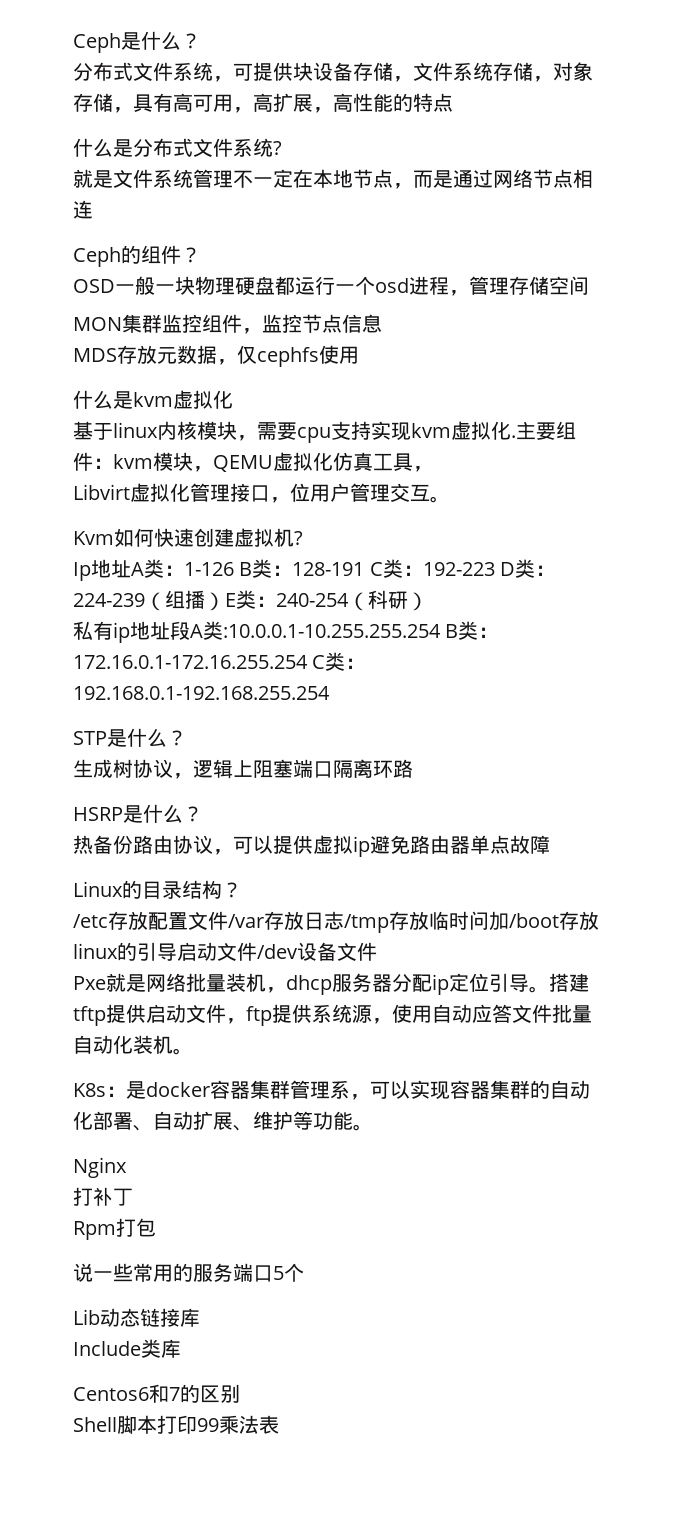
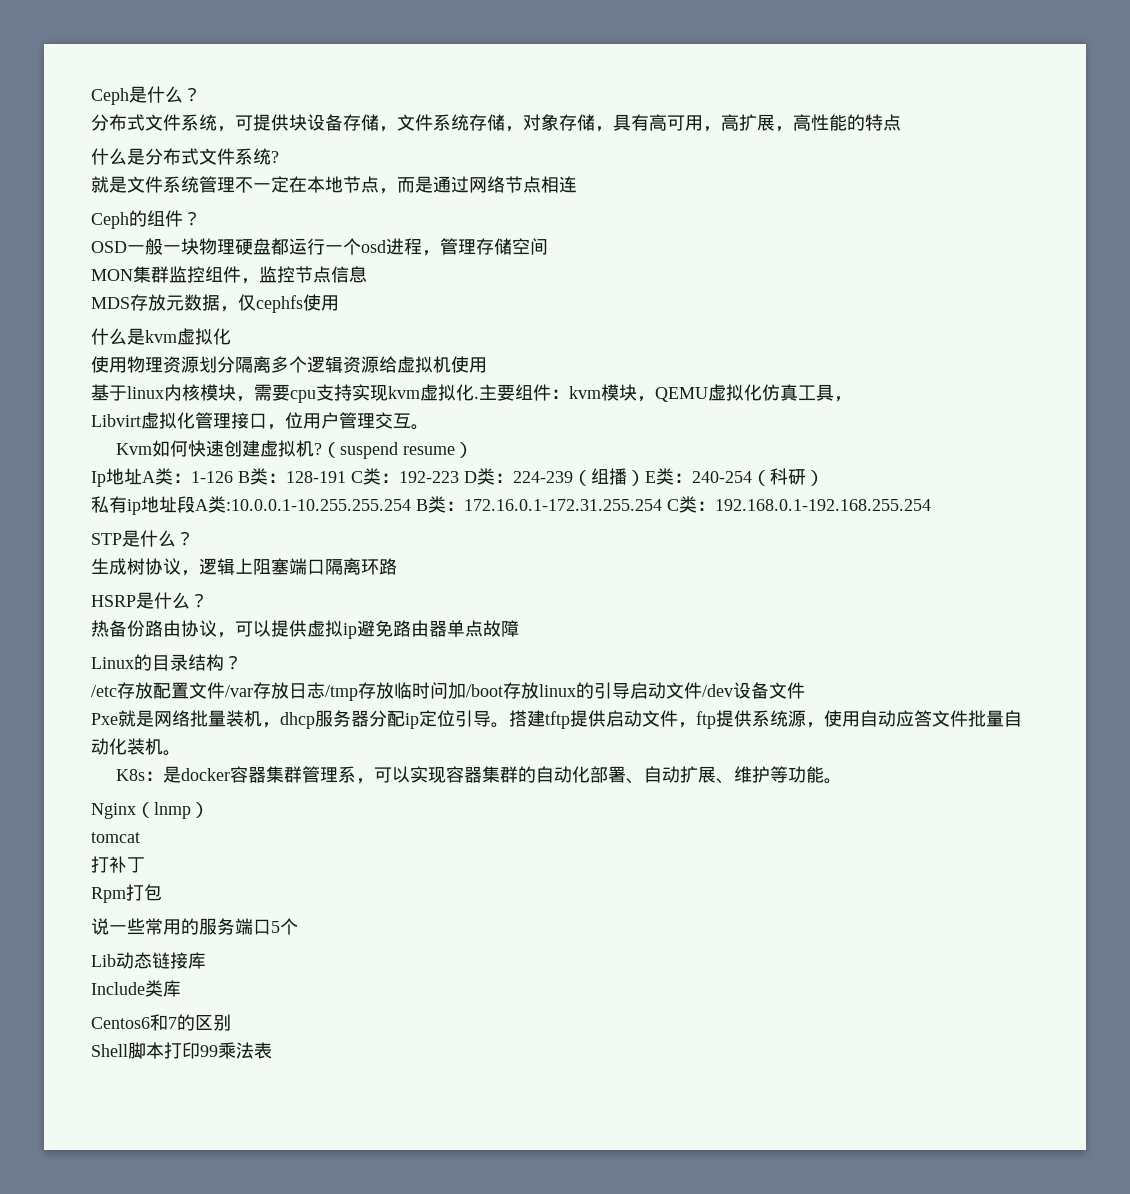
(233, 399) none -> [91,356,487,373] // 使用物理资源划分隔离多个逻辑资源给虚拟机使用
(303, 538) none -> [321,442,473,459] （suspend resume）
[73,655,308,669] 172.16.0.1-172.16.255.254 -> [464,499,662,511] 172.16.0.1-172.31.255.254
(127, 1167) none -> [136,802,209,819] [91,832,140,843] （lnmp） // tomcat

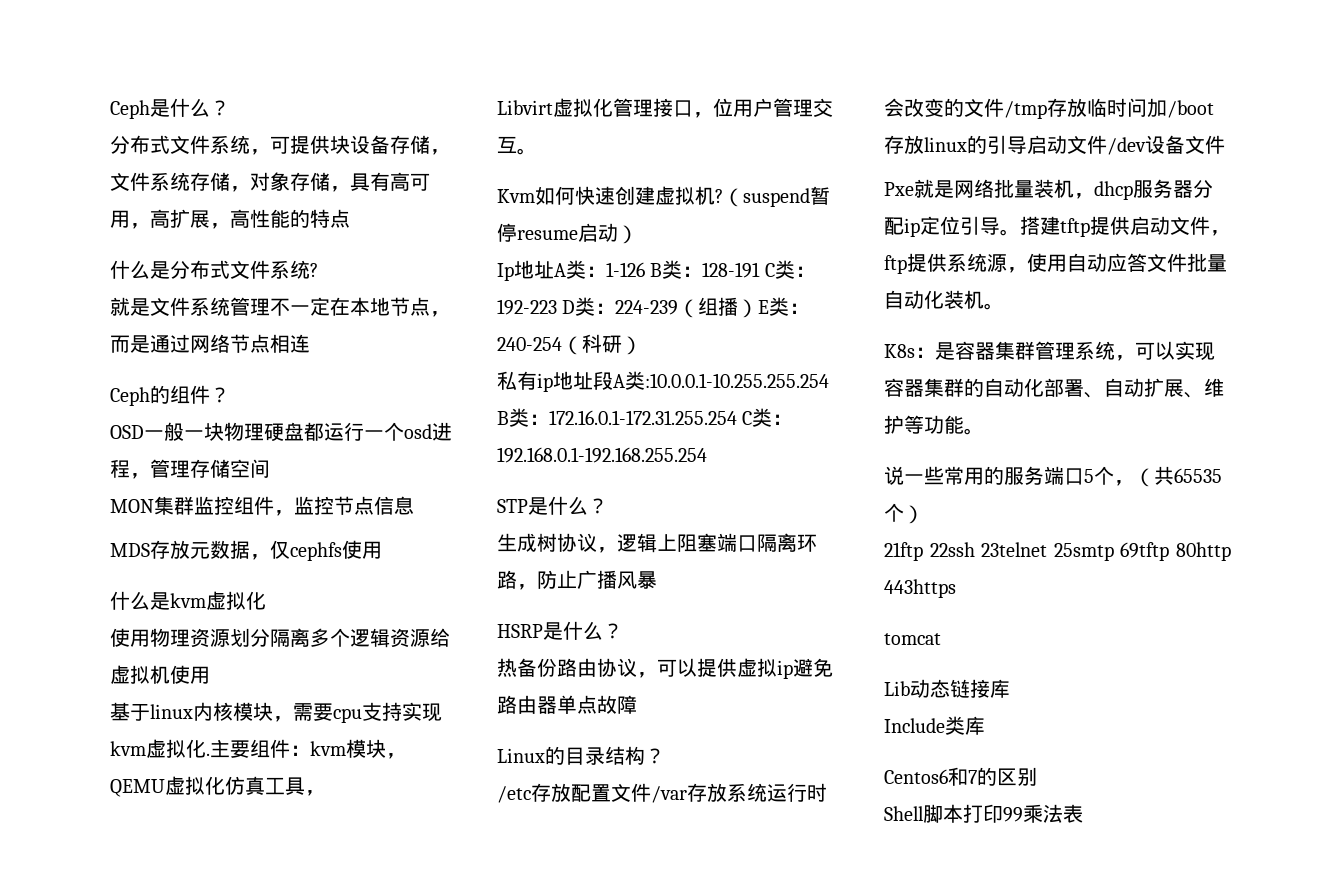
[402,446,455,455] resume -> [810,186,830,205] [497,223,618,242] 暂停resume启动
(397, 566) none -> [517,570,657,590] ，防止广播风暴
[289,682,325,699] 日志 -> [727,783,827,802] [884,98,1004,117] 系统运行时会改变的文件
[180,768,230,781] docker -> (955, 351) none
(356, 774) none -> [1095,341,1115,360] 统
[91,802,209,819] [91,832,140,843] [91,856,145,873] [91,884,162,903] // Nginx（lnmp） // tomcat // 打补丁 // Rpm打包 -> (984, 431) none
(298, 926) none -> [1114,466,1222,487] [884,503,924,524] [884,542,1231,561] [884,579,956,598] [884,633,941,645] ，（共65535个） // 21ftp 22ssh 23telnet 25smtp 69tftp 80http 443https // tomcat

